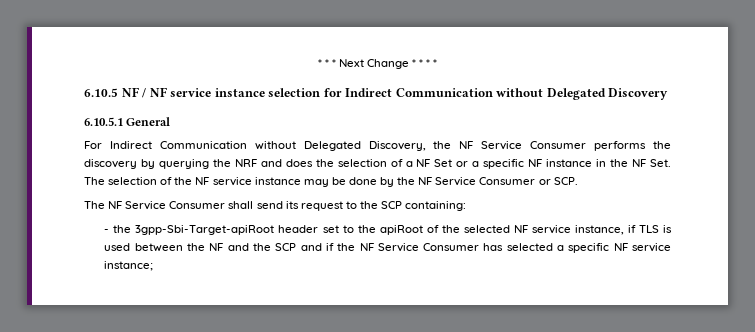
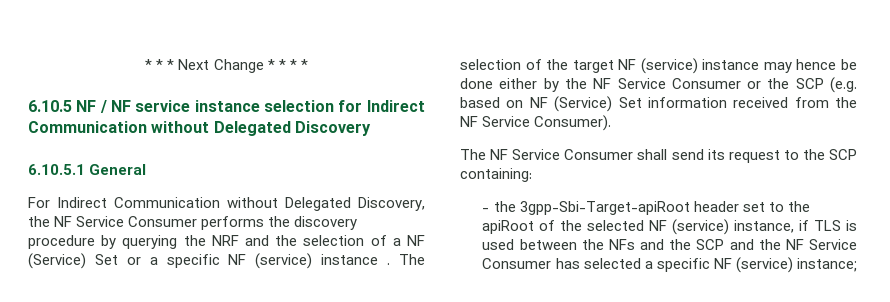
(137, 164) none -> [28,235,95,249] procedure
[285,159,313,167] does -> (269, 240) none
(431, 163) none -> [28,253,86,269] (Service)
[546,159,672,167] instance in the NF Set. -> [255,253,391,269] (service) instance .
[195,177,252,186] NF service -> [572,58,698,74] target NF (service)
(329, 183) none -> [796,59,837,70] hence
(377, 181) none -> [499,78,538,89] either
[553,177,578,185] SCP. -> [767,77,857,93] [460,96,857,112] [460,115,612,131] the SCP (e.g. based on NF (Service) Set information received from the NF Service Consumer).
[531,225,571,234] service -> [672,219,730,235] (service)
[209,243,224,251] NF -> [608,239,635,250] NFs
[325,243,334,251] if -> (754, 244) none
[632,243,671,252] service -> [735,257,793,273] (service)

